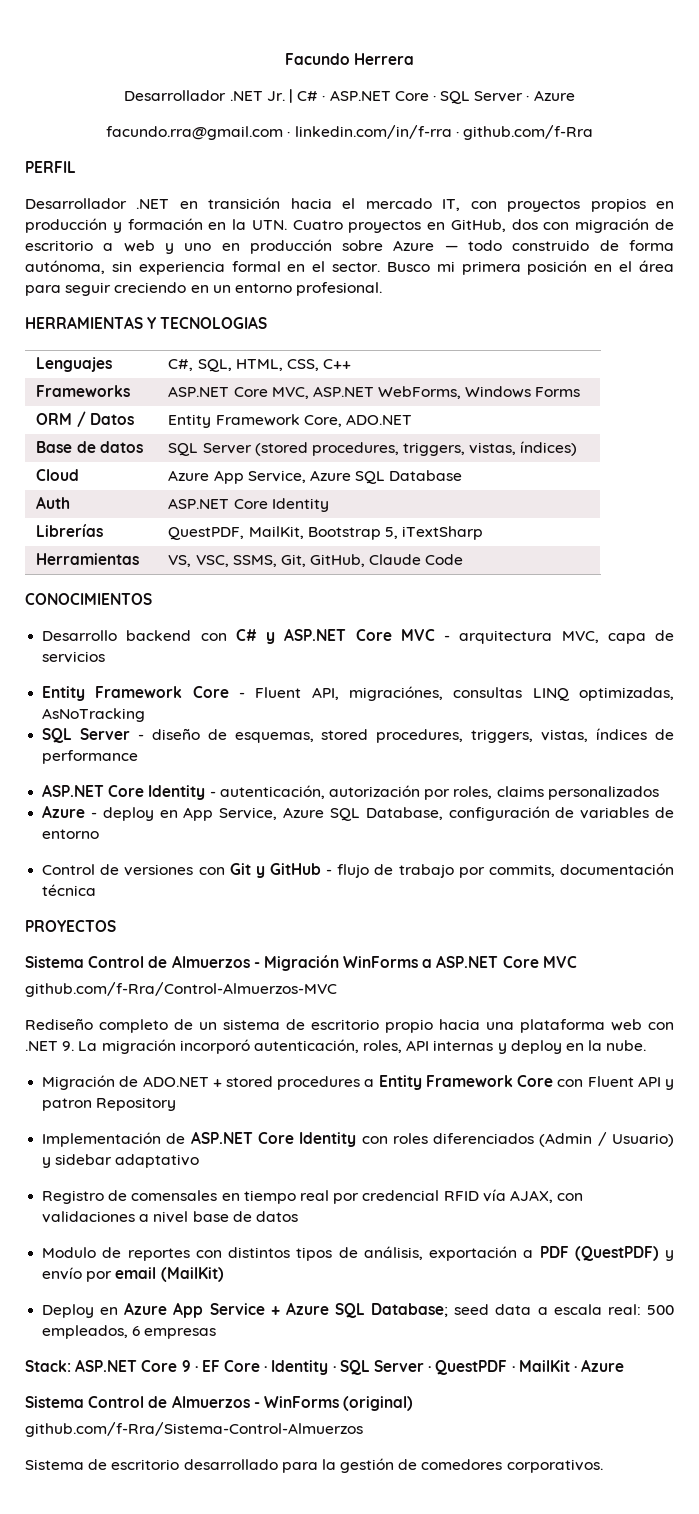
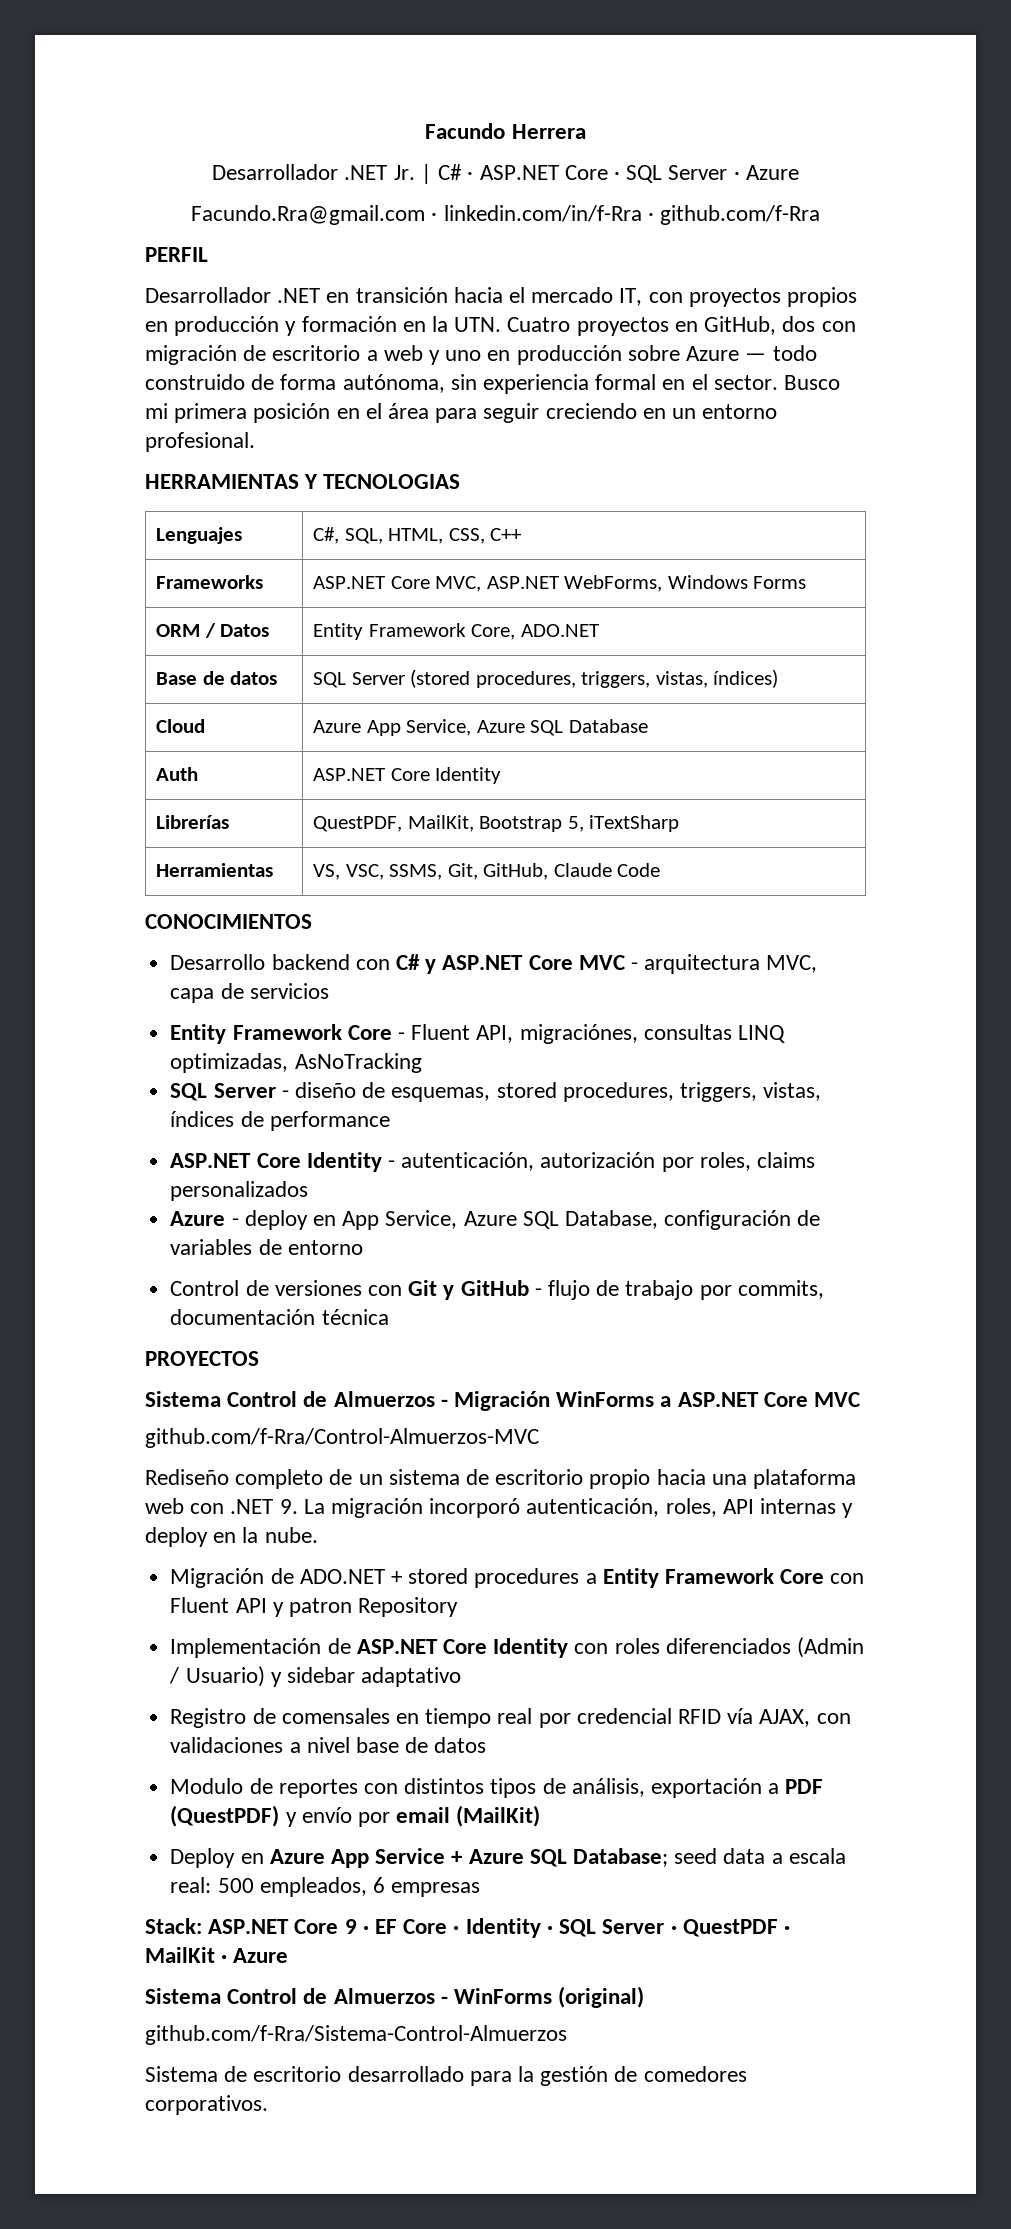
[106,125,452,140] facundo.rra@gmail.com · linkedin.com/in/f-rra -> [191,205,642,225] Facundo.Rra@gmail.com · linkedin.com/in/f-Rra

